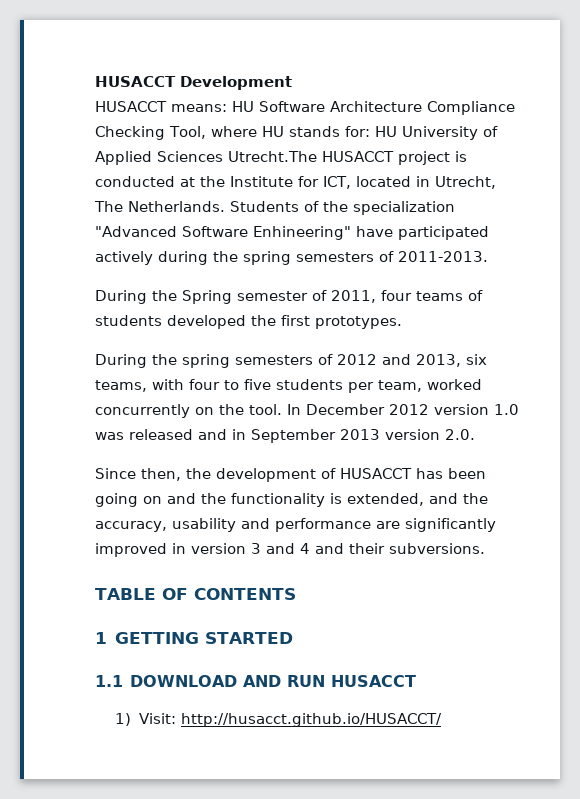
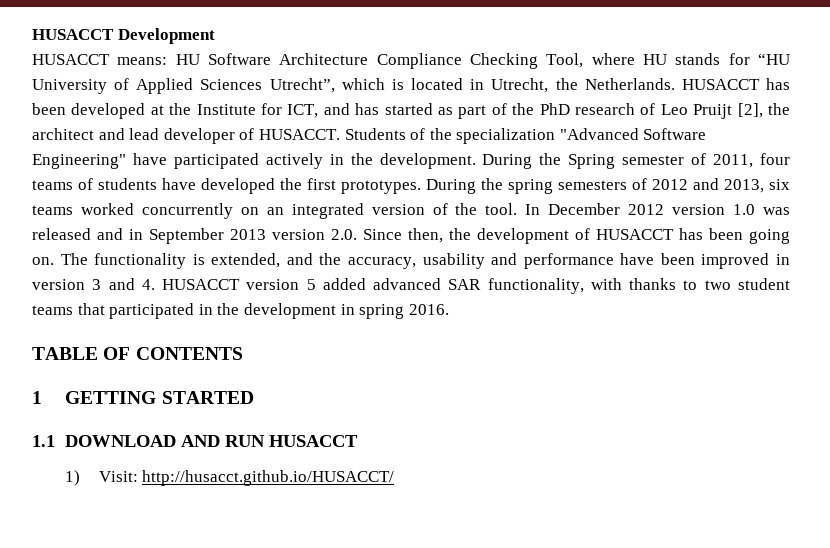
[344,126,397,137] for: HU -> [728,53,791,65] for “HU
[228,151,467,165] [95,176,175,187] Utrecht.The HUSACCT project is conducted -> [269,78,790,93] [32,103,146,119] Utrecht”, which is located in Utrecht, the Netherlands. HUSACCT has been developed
[356,176,496,189] [94,201,225,212] located in Utrecht, The Netherlands. -> [323,103,790,119] [32,128,340,144] and has started as part of the PhD research of Leo Pruijt [2], the architect and lead developer of HUSACCT.
[253,226,351,240] Enhineering" -> [32,154,126,169] Engineering"
[158,251,488,265] during the spring semesters of 2011-2013. // -> [329,153,476,169] in the development.
(162, 320) none -> [162,178,196,190] have
(402, 322) // -> (421, 187) none
[95,379,482,393] [95,404,214,418] teams, with four to five students per team, worked concurrently on -> [32,203,448,219] teams worked concurrently on an integrated version of
(475, 434) // -> (357, 234) none
[143,493,226,504] on and the -> [32,253,88,265] on. The
[376,518,496,532] are significantly -> [620,253,695,265] have been
[300,543,485,554] 4 and their subversions. -> [141,278,790,294] [32,303,449,319] 4. HUSACCT version 5 added advanced SAR functionality, with thanks to two student teams that participated in the development in spring 2016.

